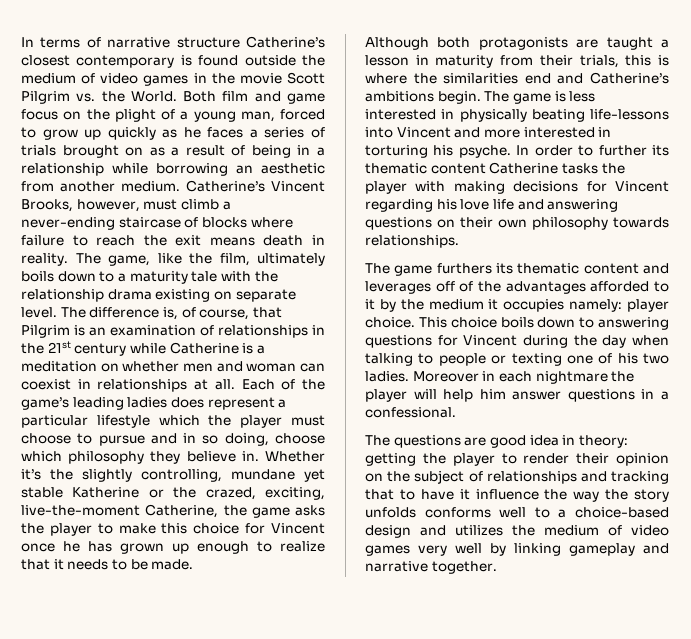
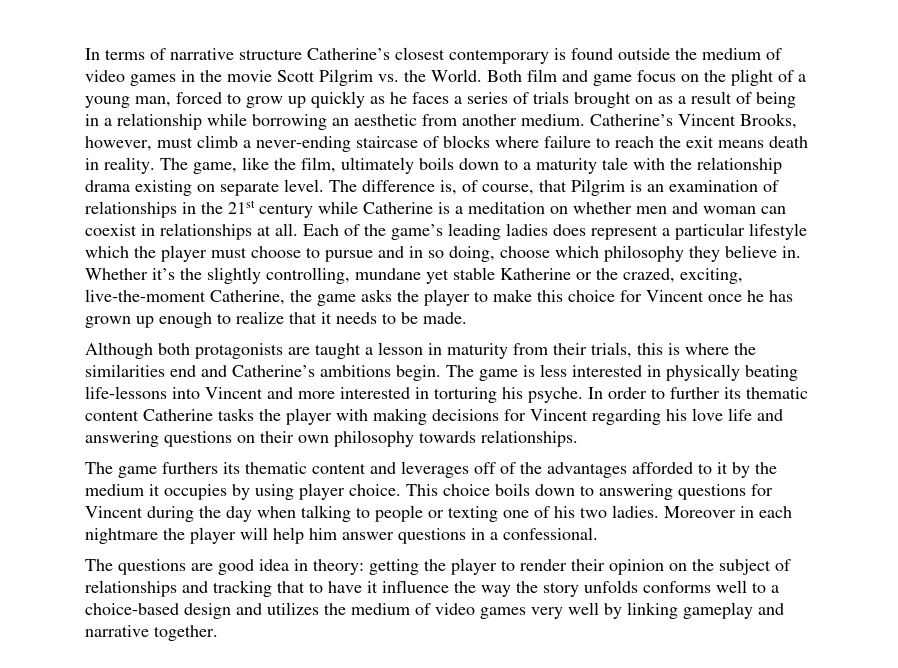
[569,299,623,312] namely: -> [232,484,294,500] by using

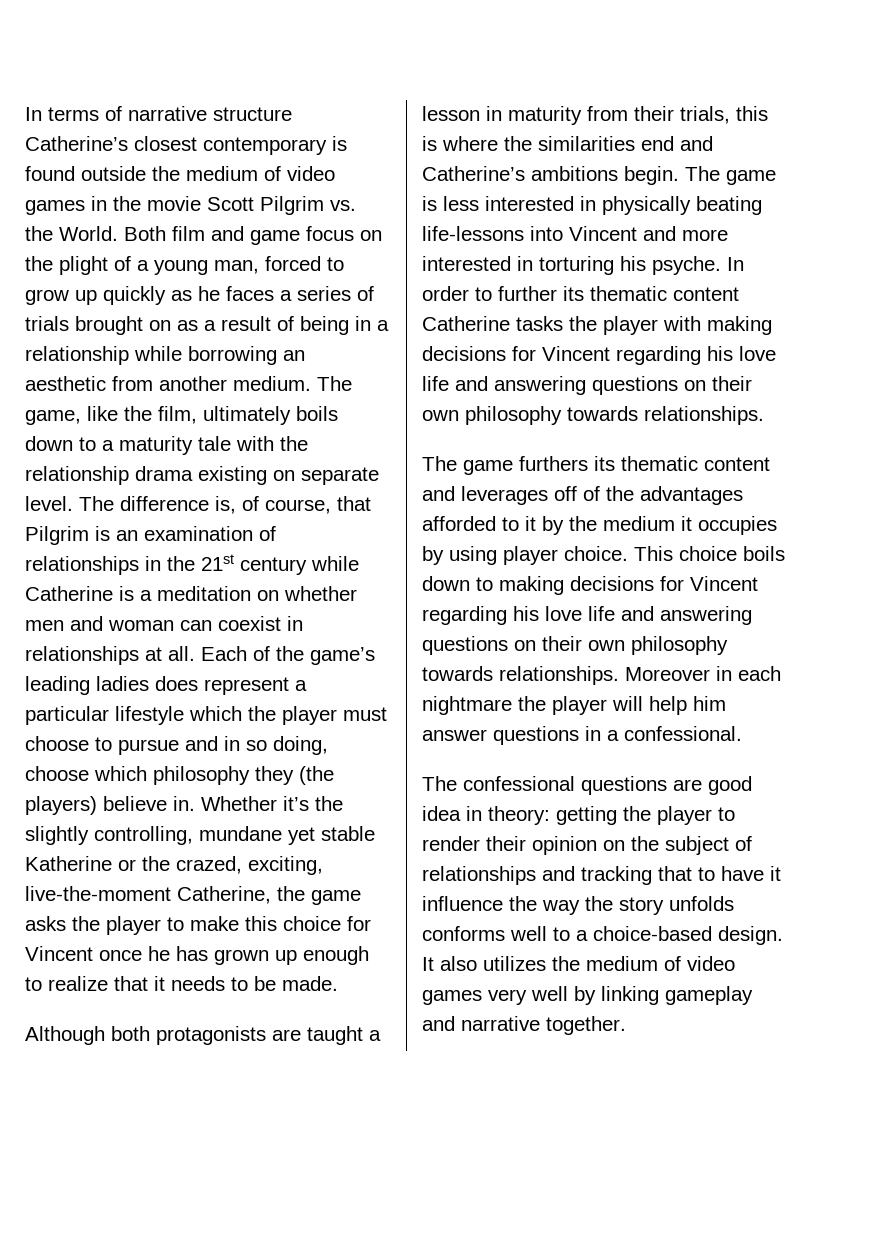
[590,113,797,129] [85,135,808,152] [85,157,155,174] Catherine’s Vincent Brooks, however, must climb a never-ending staircase of blocks where failure to reach the exit means death in reality. -> (311, 383) none
(720, 254) none -> [299,766,334,785] [25,796,97,815] (the players)
[599,484,773,500] [85,505,659,522] answering questions for Vincent during the day when talking to people or texting one of his two ladies. -> [499,576,758,595] [422,606,752,625] [422,636,728,655] [422,666,619,685] making decisions for Vincent regarding his love life and answering questions on their own philosophy towards relationships.
(113, 565) none -> [463,776,575,791] confessional
[184,603,262,619] design and -> [718,926,783,945] [422,956,477,971] design. It also

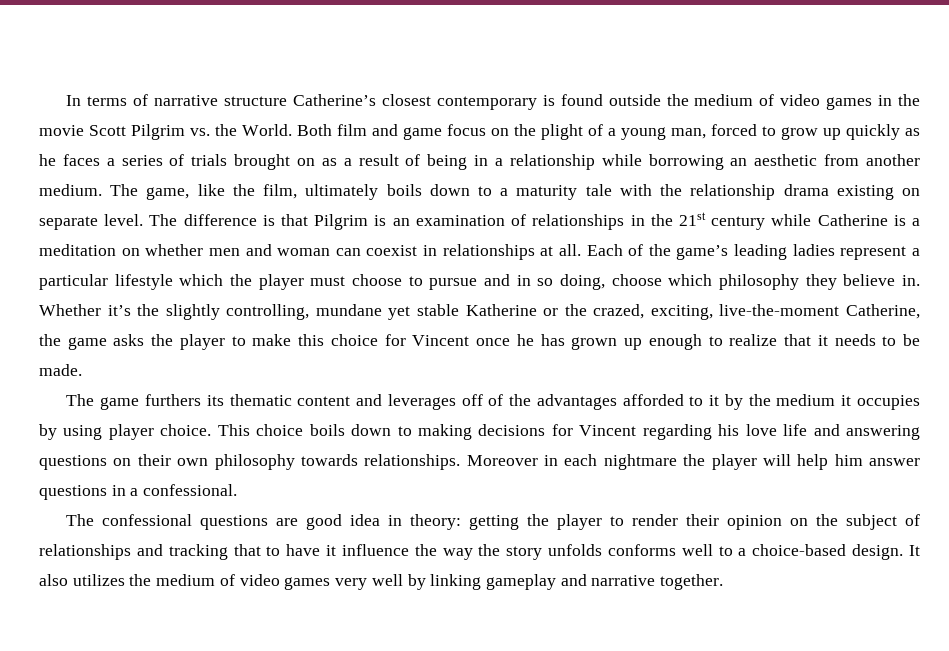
[215,496,331,514] is, of course, -> [262,215,275,226] is
[155,676,198,691] does -> (835, 250) none
[299,766,334,785] [25,796,97,815] (the players) -> (837, 282) none
[25,1026,381,1045] [422,106,768,125] [422,136,713,151] [422,166,776,185] [422,196,762,215] [422,226,728,241] [422,256,744,275] [422,286,739,301] [422,316,772,335] [422,346,776,365] [422,376,752,395] [422,406,764,425] // Although both protagonists are taught a lesson in maturity from their trials, this is where the similarities end and Catherine’s ambitions begin. The game is less interested in physically beating life-lessons into Vincent and more interested in torturing his psyche. In order to further its thematic content Catherine tasks the player with making decisions for Vincent regarding his love life and answering questions on their own philosophy towards relationships. -> (82, 370) none

